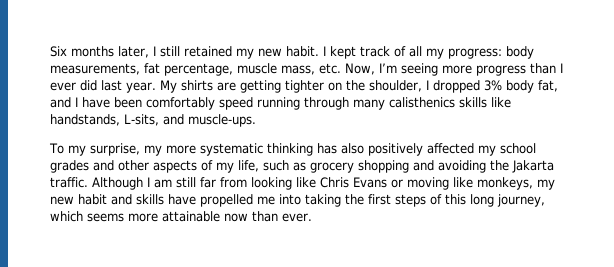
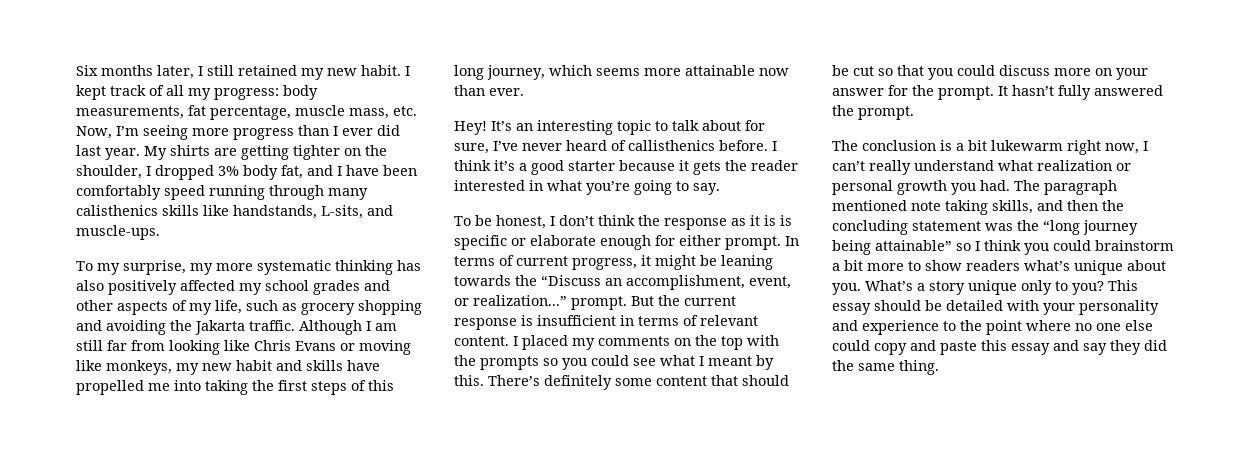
(312, 217) none -> [454,120,765,135] [454,140,777,154] [454,160,798,175] [454,180,720,195] [454,215,792,230] [454,235,799,250] [454,255,773,270] [454,275,791,290] [454,295,736,310] [454,315,758,330] [454,335,779,350] [454,355,774,370] [454,375,789,390] [832,65,1148,80] [832,85,1163,100] [832,105,914,120] [832,140,1148,155] [832,160,1131,175] [832,180,1117,195] [832,200,1124,215] [832,220,1138,235] [832,240,1174,255] [832,260,1166,275] [832,280,1138,295] [832,300,1159,315] [832,320,1153,335] [832,340,1167,355] [832,360,939,375] // Hey! It’s an interesting topic to talk about for sure, I’ve never heard of callisthenics before. I think it’s a good starter because it gets the reader interested in what you’re going to say. // To be honest, I don’t think the response as it is is specific or elaborate enough for either prompt. In terms of current progress, it might be leaning towards the “Discuss an accomplishment, event, or realization...” prompt. But the current response is insufficient in terms of relevant content. I placed my comments on the top with the prompts so you could see what I meant by this. There’s definitely some content that should be cut so that you could discuss more on your answer for the prompt. It hasn’t fully answered the prompt. // The conclusion is a bit lukewarm right now, I can’t really understand what realization or personal growth you had. The paragraph mentioned note taking skills, and then the concluding statement was the “long journey being attainable” so I think you could brainstorm a bit more to show readers what’s unique about you. What’s a story unique only to you? This essay should be detailed with your personality and experience to the point where no one else could copy and paste this essay and say they did the same thing.

